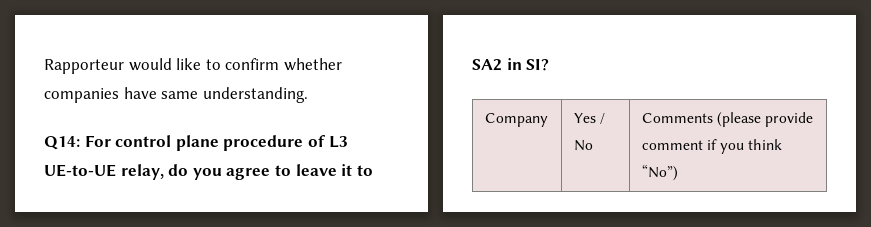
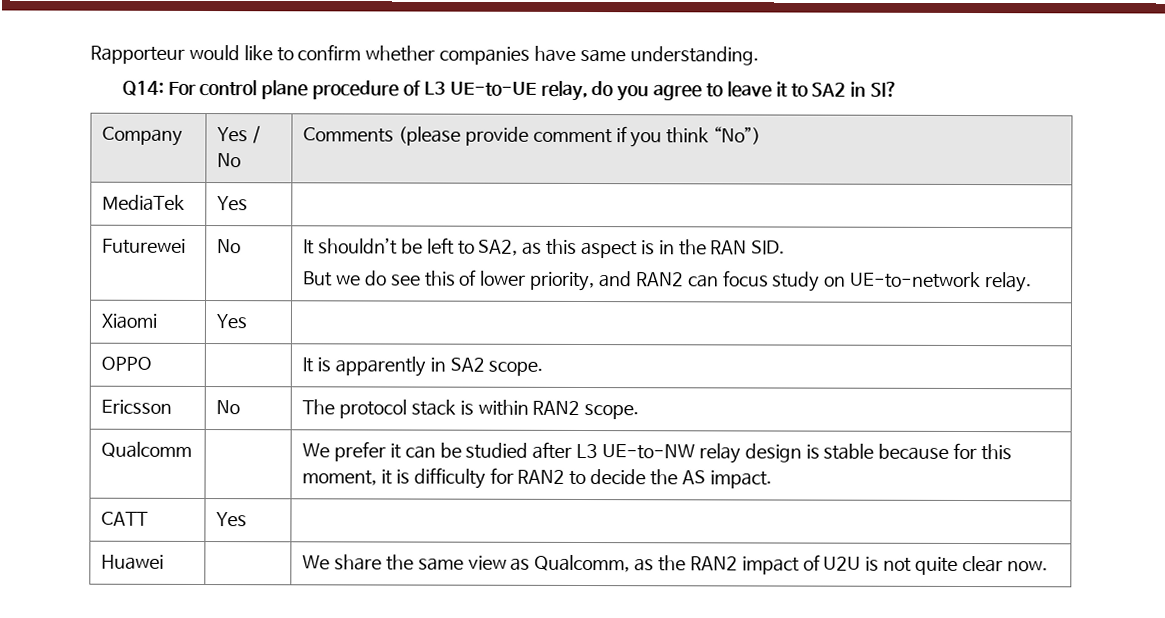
(678, 172) none -> [102,194,186,211] [217,196,249,211] [102,238,187,254] [217,239,242,254] [303,237,786,259] [303,269,1033,293] [101,313,158,329] [216,314,248,329] [101,356,153,371] [302,356,544,377] [101,399,173,414] [216,400,241,415] [302,399,640,420] [101,441,193,458] [302,441,1013,464] [302,467,772,489] [101,511,149,526] [216,512,248,527] [101,554,165,570] [302,554,1048,575] // MediaTek | Yes | // Futurewei | No | It shouldn’t be left to SA2, as this aspect is in the RAN SID. // But we do see this of lower priority, and RAN2 can focus study on UE-to-network relay. // Xiaomi | Yes | // OPPO | | It is apparently in SA2 scope. // Ericsson | No | The protocol stack is within RAN2 scope. // Qualcomm | | We prefer it can be studied after L3 UE-to-NW relay design is stable because for this moment, it is difficulty for RAN2 to decide the AS impact. // CATT | Yes | // Huawei | | We share the same view as Qualcomm, as the RAN2 impact of U2U is not quite clear now.

